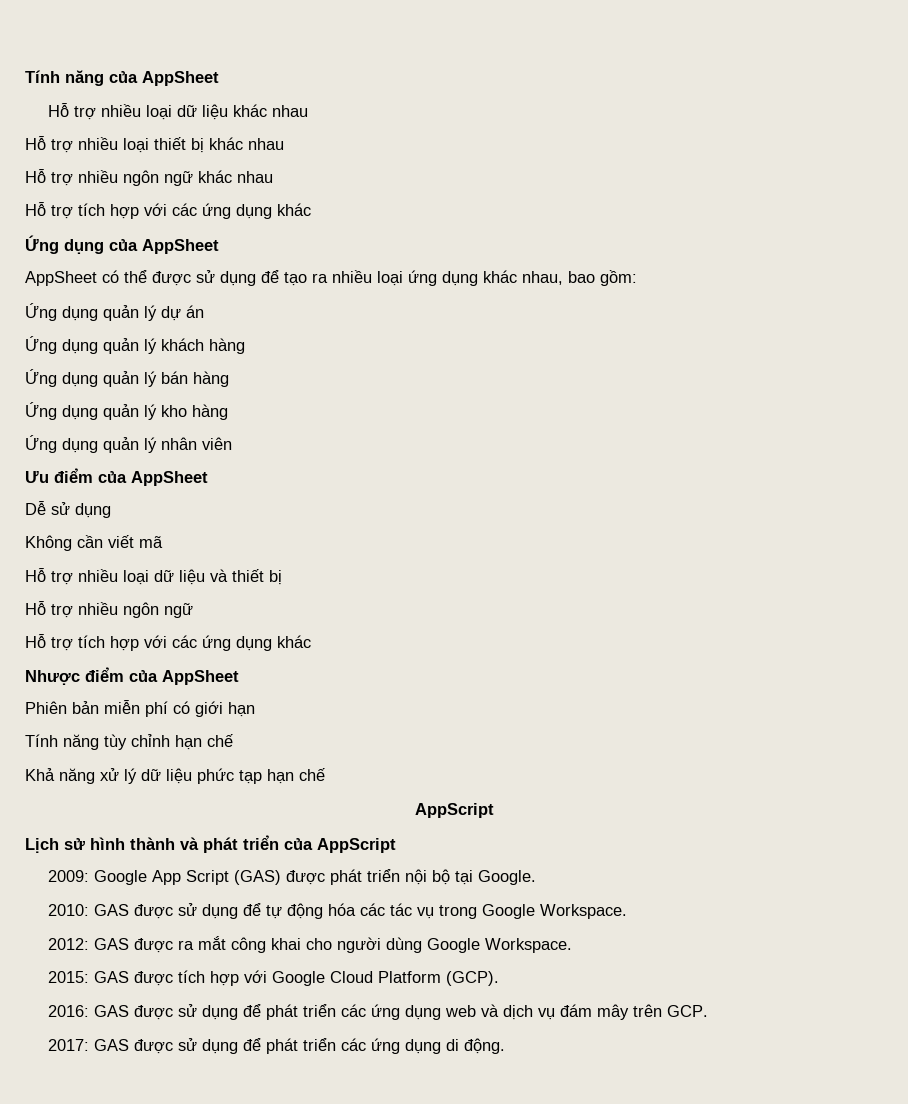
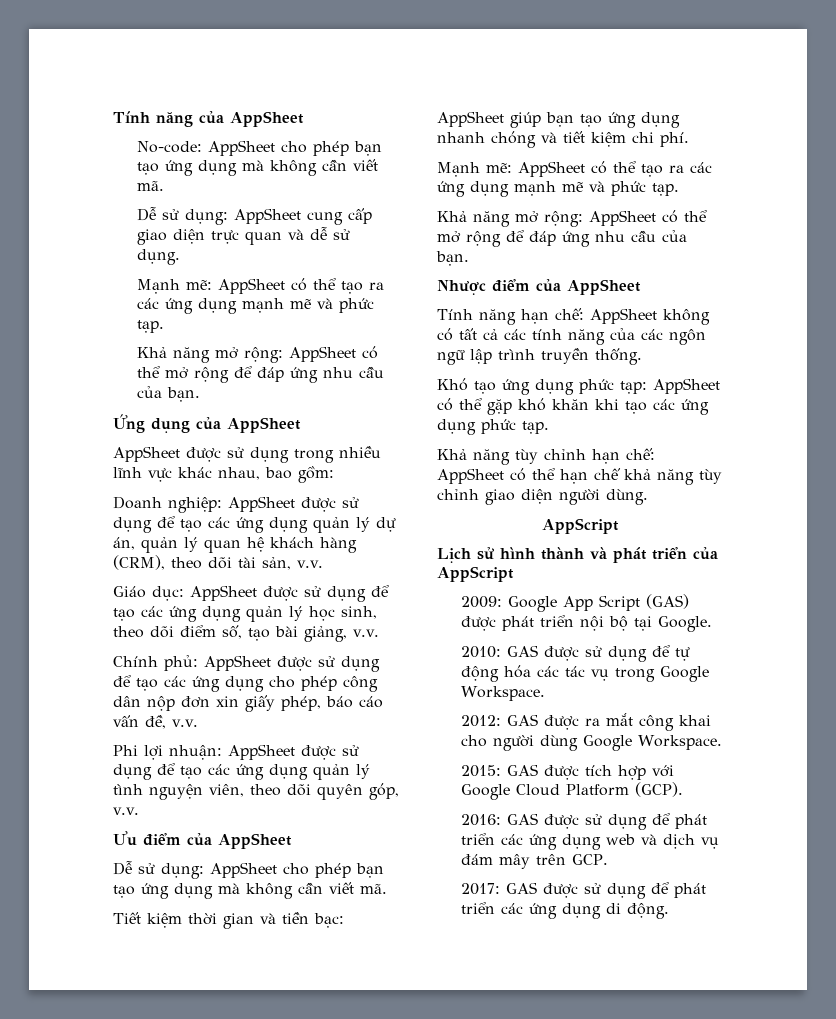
[48,103,309,120] [25,136,284,153] [25,169,273,186] [25,202,311,219] Hỗ trợ nhiều loại dữ liệu khác nhau // Hỗ trợ nhiều loại thiết bị khác nhau // Hỗ trợ nhiều ngôn ngữ khác nhau // Hỗ trợ tích hợp với các ứng dụng khác -> [137,140,383,156] [137,159,379,176] [137,181,165,191] [137,207,373,225] [137,227,351,245] [137,249,181,265] [137,278,385,294] [137,298,375,314] [137,320,165,333] [137,346,379,363] [137,366,385,383] [137,386,201,402] No-code: AppSheet cho phép bạn tạo ứng dụng mà không cần viết mã. // Dễ sử dụng: AppSheet cung cấp giao diện trực quan và dễ sử dụng. // Mạnh mẽ: AppSheet có thể tạo ra các ứng dụng mạnh mẽ và phức tạp. // Khả năng mở rộng: AppSheet có thể mở rộng để đáp ứng nhu cầu của bạn.
[102,270,637,286] [25,303,204,321] [25,336,245,354] [25,369,229,387] [25,402,228,420] [25,435,232,453] có thể được sử dụng để tạo ra nhiều loại ứng dụng khác nhau, bao gồm: // Ứng dụng quản lý dự án // Ứng dụng quản lý khách hàng // Ứng dụng quản lý bán hàng // Ứng dụng quản lý kho hàng // Ứng dụng quản lý nhân viên -> [186,446,381,463] [113,466,334,483] [113,496,359,513] [113,516,396,533] [113,537,357,553] [113,555,323,570] [113,585,389,602] [113,606,377,622] [113,625,379,642] [113,655,380,672] [113,675,378,692] [113,695,383,712] [113,715,198,729] [113,744,359,760] [113,763,370,780] [113,783,399,800] [113,807,139,815] được sử dụng trong nhiều lĩnh vực khác nhau, bao gồm: // Doanh nghiệp: AppSheet được sử dụng để tạo các ứng dụng quản lý dự án, quản lý quan hệ khách hàng (CRM), theo dõi tài sản, v.v. // Giáo dục: AppSheet được sử dụng để tạo các ứng dụng quản lý học sinh, theo dõi điểm số, tạo bài giảng, v.v. // Chính phủ: AppSheet được sử dụng để tạo các ứng dụng cho phép công dân nộp đơn xin giấy phép, báo cáo vấn đề, v.v. // Phi lợi nhuận: AppSheet được sử dụng để tạo các ứng dụng quản lý tình nguyện viên, theo dõi quyên góp, v.v.
[75,503,111,518] [25,535,163,551] [25,568,282,585] [25,601,193,618] [25,634,311,651] [25,667,239,685] [25,700,255,717] [25,734,233,750] [25,768,325,784] dụng // Không cần viết mã // Hỗ trợ nhiều loại dữ liệu và thiết bị // Hỗ trợ nhiều ngôn ngữ // Hỗ trợ tích hợp với các ứng dụng khác // Nhược điểm của AppSheet // Phiên bản miễn phí có giới hạn // Tính năng tùy chỉnh hạn chế // Khả năng xử lý dữ liệu phức tạp hạn chế -> [161,862,384,879] [113,882,387,899] [113,912,344,929] [437,111,680,128] [437,131,689,148] [437,161,712,177] [437,181,679,197] [437,210,707,227] [437,230,687,247] [436,251,469,266] [437,279,641,295] [437,308,710,325] [437,328,706,345] [437,348,642,365] [437,378,720,395] [437,398,709,415] [437,419,549,435] [437,448,655,465] [437,468,722,485] [437,489,648,505] dụng: AppSheet cho phép bạn tạo ứng dụng mà không cần viết mã. // Tiết kiệm thời gian và tiền bạc: AppSheet giúp bạn tạo ứng dụng nhanh chóng và tiết kiệm chi phí. // Mạnh mẽ: AppSheet có thể tạo ra các ứng dụng mạnh mẽ và phức tạp. // Khả năng mở rộng: AppSheet có thể mở rộng để đáp ứng nhu cầu của bạn. // Nhược điểm của AppSheet // Tính năng hạn chế: AppSheet không có tất cả các tính năng của các ngôn ngữ lập trình truyền thống. // Khó tạo ứng dụng phức tạp: AppSheet có thể gặp khó khăn khi tạo các ứng dụng phức tạp. // Khả năng tùy chỉnh hạn chế: AppSheet có thể hạn chế khả năng tùy chỉnh giao diện người dùng.

